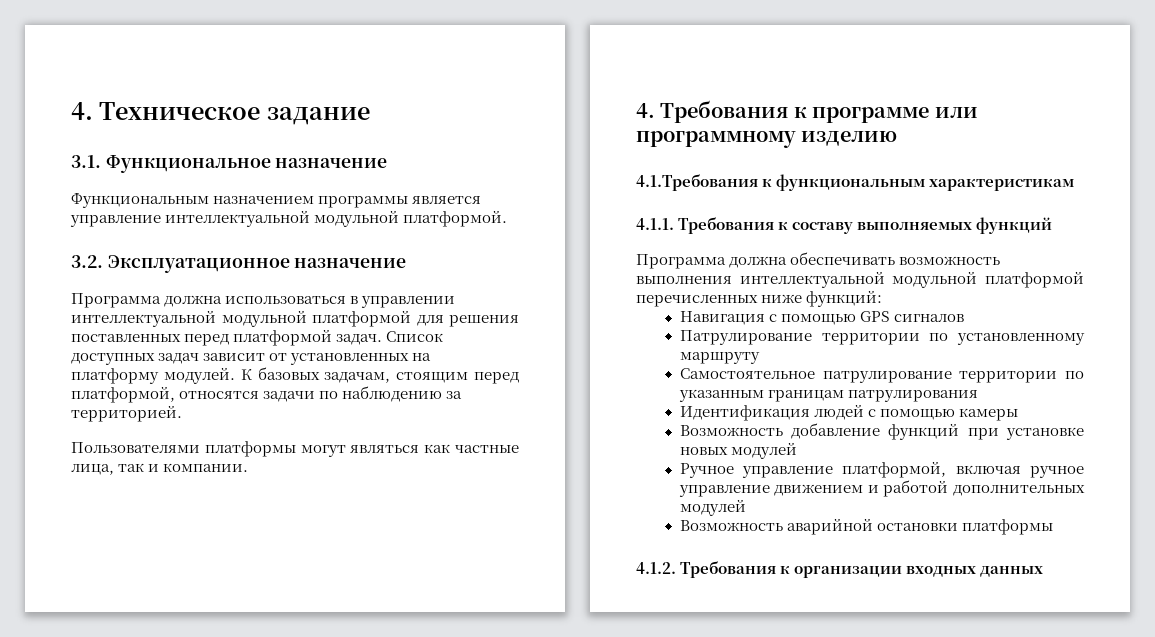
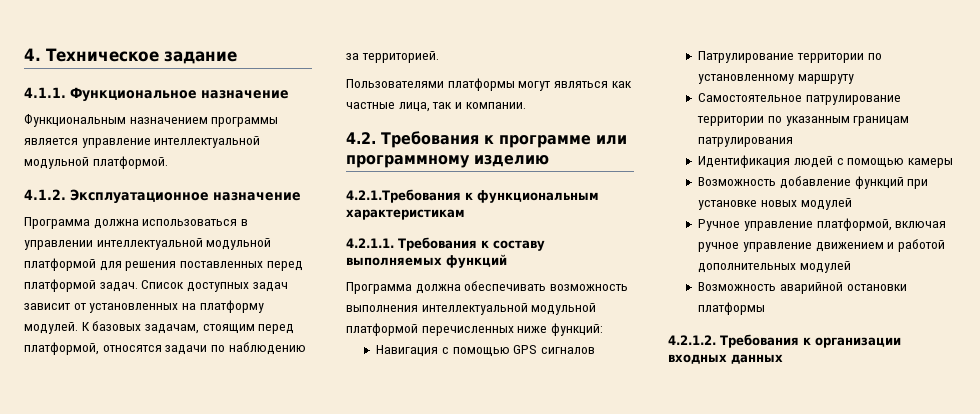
[71,155,101,168] 3.1. -> [24,87,66,98] 4.1.1.
[71,255,103,268] 3.2. -> [24,189,66,200] 4.1.2.
[636,103,655,118] 4. -> [346,132,376,144] 4.2.
[636,174,758,191] 4.1.Требования -> [346,189,461,203] 4.2.1.Требования
[636,218,674,230] 4.1.1. -> [346,238,394,248] 4.2.1.1.
[636,562,676,574] 4.1.2. -> [668,335,716,345] 4.2.1.2.

